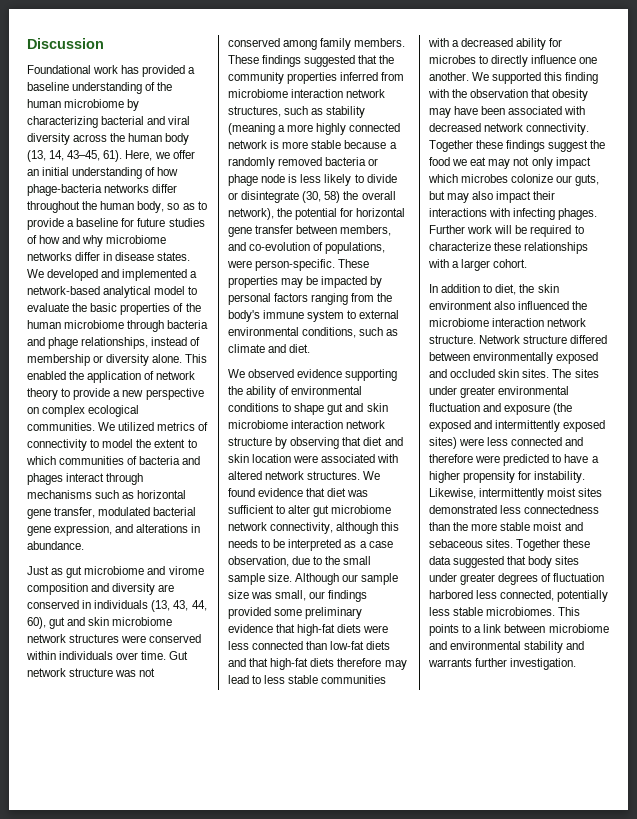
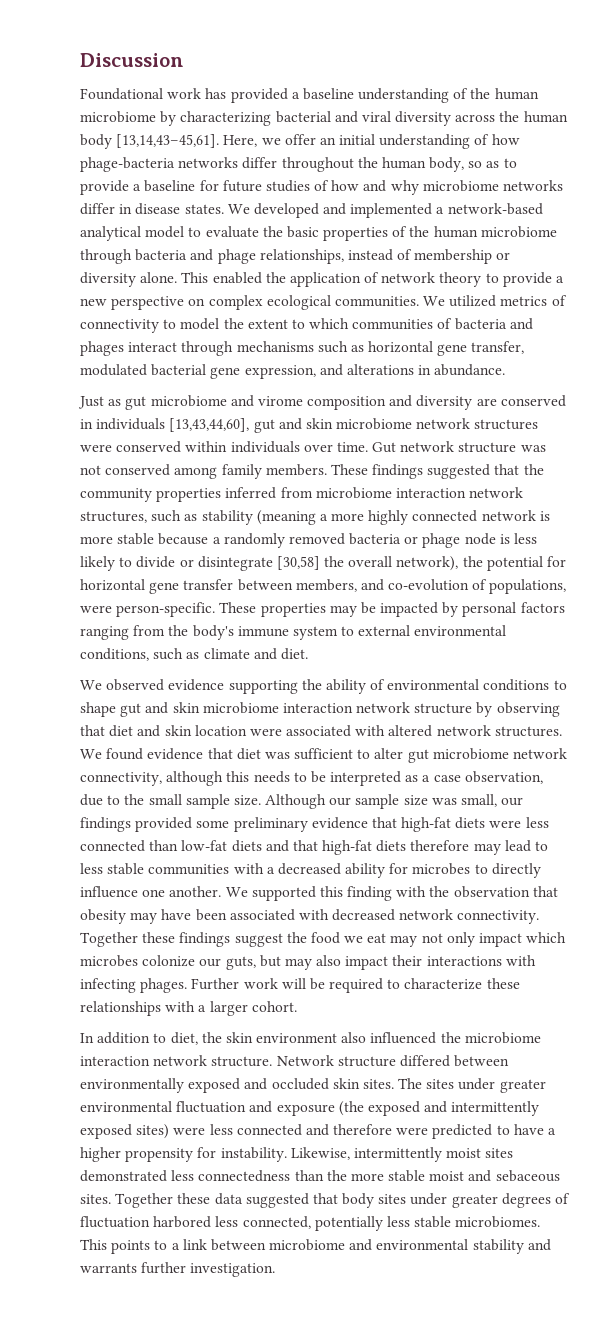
[27,150,123,162] (13, 14, 43–45, 61). -> [116,134,220,148] [13,14,43–45,61].
[151,600,207,612] [27,617,46,629] (13, 43, 44, 60), -> [169,418,250,432] [13,43,44,60],
[302,191,341,203] (30, 58) -> [276,556,320,570] [30,58]

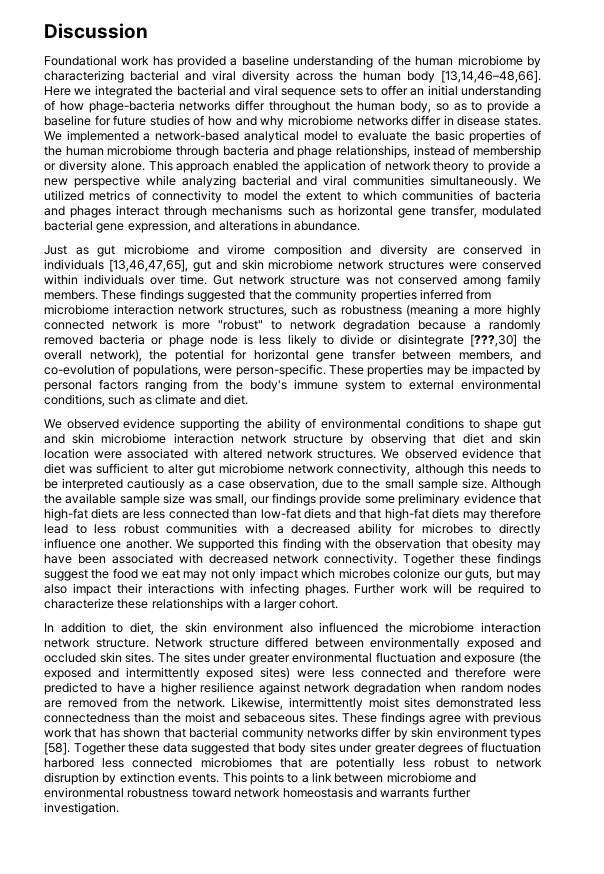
[116,134,281,148] [13,14,43–45,61]. Here, we -> [441,70,541,83] [44,85,378,98] [13,14,46–48,66]. Here we integrated the bacterial and viral sequence sets to
[253,203,347,218] developed and -> (62, 136) none
(209, 277) none -> [176,161,230,173] approach
[188,295,419,310] on complex ecological communities. -> [145,175,518,188] while analyzing bacterial and viral communities simultaneously.
[169,418,250,432] [13,43,44,60], -> [108,259,188,272] [13,46,47,65],
[201,510,253,525] stability -> [340,305,402,315] robustness
[117,533,155,545] stable -> [218,319,410,332] "robust" to network degradation
[276,556,320,570] [30,58] -> [469,334,517,347] [???,30]
[106,748,144,760] found -> [404,449,457,459] observed
(402, 778) none -> [127,478,186,491] cautiously
[329,797,352,806] our -> [44,493,117,504] the available
[135,817,193,832] provided -> [319,493,362,506] provide
[489,820,522,828] were -> [121,511,140,519] are
[410,840,501,855] therefore may -> [462,508,541,521] may therefore
[107,863,145,875] stable -> [123,524,159,534] robust
[125,1147,287,1162] propensity for instability. -> [200,682,541,695] [44,697,226,708] resilience against network degradation when random nodes are removed from the network.
[350,1170,426,1182] more stable -> (181, 718) none
(111, 1199) none -> [342,712,541,725] [44,727,542,740] [44,742,70,755] These findings agree with previous work that has shown that bacterial community networks differ by skin environment types [58].
[242,1216,541,1231] connected, potentially less stable microbiomes. -> [132,757,542,770] [44,772,220,785] connected microbiomes that are potentially less robust to network disruption by extinction events.
[472,1239,524,1254] stability -> [127,787,353,798] robustness toward network homeostasis

